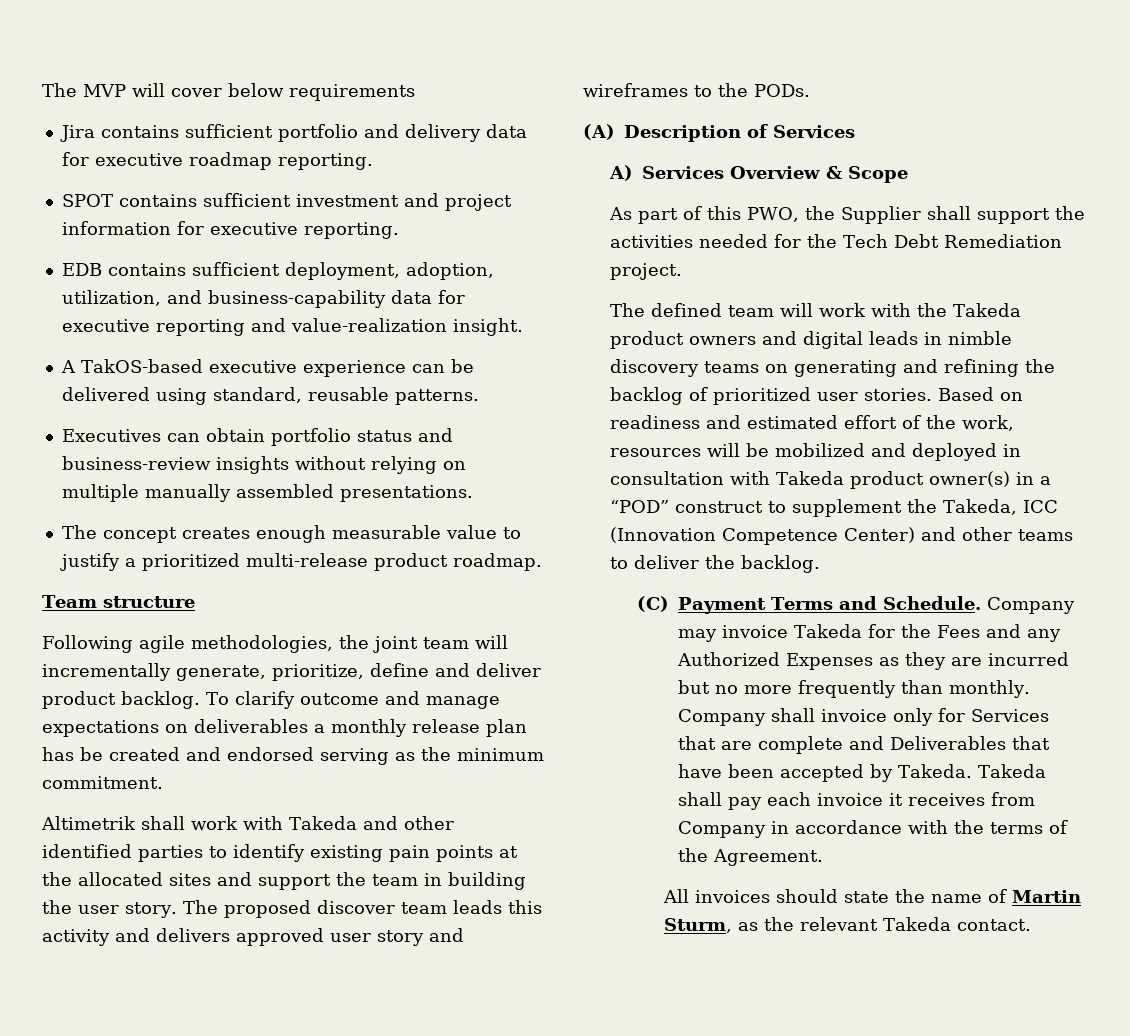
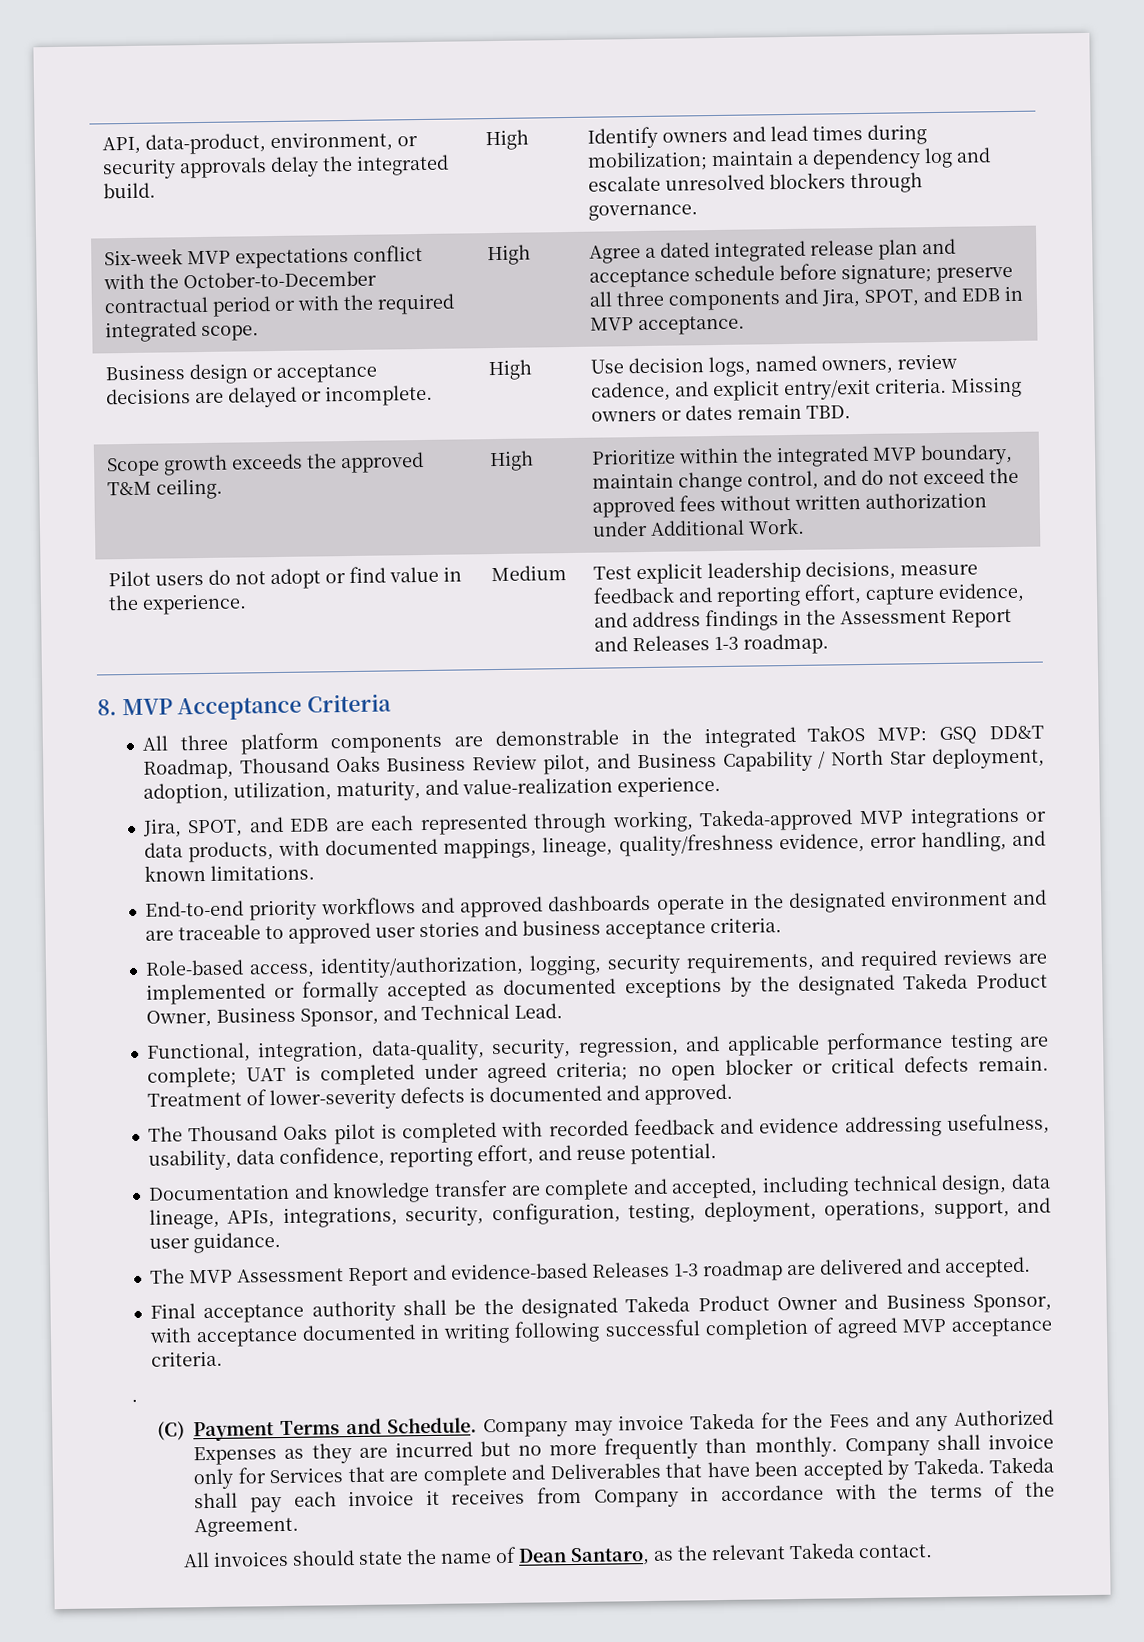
[42,83,415,101] [59,124,527,142] [61,152,373,170] [61,193,512,211] [61,221,399,239] [61,262,494,280] [61,290,465,308] [61,318,523,336] [60,359,474,377] [61,387,479,405] [61,428,453,446] [61,456,466,474] [61,484,473,502] [61,525,521,543] [59,553,542,571] [42,595,195,608] [42,635,508,653] [42,663,541,681] [42,691,500,709] [42,719,527,737] [42,747,544,765] [42,776,163,789] [41,816,454,830] [42,844,518,862] [42,872,526,890] [42,900,542,918] [42,928,464,946] [583,83,810,97] [583,124,855,142] [608,165,908,183] [608,206,1085,224] [609,234,1062,248] [609,263,682,280] [609,303,1021,317] [609,331,1012,349] [609,359,1055,377] [609,387,1023,405] [609,415,1014,431] [609,443,1021,461] [609,471,1051,489] [609,499,1058,517] [609,527,1073,545] [609,555,820,573] The MVP will cover below requirements // Jira contains sufficient portfolio and delivery data for executive roadmap reporting. // SPOT contains sufficient investment and project information for executive reporting. // EDB contains sufficient deployment, adoption, utilization, and business-capability data for executive reporting and value-realization insight. // A TakOS-based executive experience can be delivered using standard, reusable patterns. // Executives can obtain portfolio status and business-review insights without relying on multiple manually assembled presentations. // The concept creates enough measurable value to justify a prioritized multi-release product roadmap. // Team structure // Following agile methodologies, the joint team will incrementally generate, prioritize, define and deliver product backlog. To clarify outcome and manage expectations on deliverables a monthly release plan has be created and endorsed serving as the minimum commitment. // Altimetrik shall work with Takeda and other identified parties to identify existing pain points at the allocated sites and support the team in building the user story. The proposed discover team leads this activity and delivers approved user story and wireframes to the PODs. // (A) Description of Services // A) Services Overview & Scope // As part of this PWO, the Supplier shall support the activities needed for the Tech Debt Remediation project. // The defined team will work with the Takeda product owners and digital leads in nimble discovery teams on generating and refining the backlog of prioritized user stories. Based on readiness and estimated effort of the work, resources will be mobilized and deployed in consultation with Takeda product owner(s) in a “POD” construct to supplement the Takeda, ICC (Innovation Competence Center) and other teams to deliver the backlog. -> [101,131,418,155] [101,154,449,180] [102,182,156,199] [484,129,529,151] [586,124,927,149] [586,147,991,172] [587,172,923,194] [587,204,698,221] [103,244,423,269] [102,270,377,290] [103,293,455,317] [104,321,259,343] [486,244,531,266] [588,238,956,264] [588,263,1013,288] [588,285,1023,311] [589,315,745,336] [104,363,378,385] [105,384,433,408] [487,359,532,381] [589,353,957,378] [590,376,1022,402] [590,403,851,422] [106,451,424,477] [106,478,223,500] [488,450,534,472] [590,443,1013,468] [591,467,1019,493] [591,492,987,518] [591,517,805,537] [107,566,462,590] [107,593,247,615] [490,565,567,582] [592,560,978,585] [592,582,1025,608] [593,609,1012,632] [593,633,829,655] [97,693,393,721] [141,724,1044,755] [142,747,1045,780] [142,775,721,804] [141,806,1048,838] [143,830,1047,863] [143,864,315,882] [144,889,1048,921] [144,917,782,944] [144,949,1047,979] [145,972,1049,1005] [145,1003,563,1028] [145,1031,1049,1063] [146,1055,1050,1088] [146,1083,733,1111] [147,1113,1051,1145] [147,1143,717,1171] [147,1173,1051,1204] [148,1197,1051,1230] [148,1232,281,1254] [149,1256,1031,1287] [149,1292,1052,1324] [148,1317,1054,1348] [150,1350,223,1367] [131,1398,139,1403] API, data-product, environment, or security approvals delay the integrated build. | High | Identify owners and lead times during mobilization; maintain a dependency log and escalate unresolved blockers through governance. // Six-week MVP expectations conflict with the October-to-December contractual period or with the required integrated scope. | High | Agree a dated integrated release plan and acceptance schedule before signature; preserve all three components and Jira, SPOT, and EDB in MVP acceptance. // Business design or acceptance decisions are delayed or incomplete. | High | Use decision logs, named owners, review cadence, and explicit entry/exit criteria. Missing owners or dates remain TBD. // Scope growth exceeds the approved T&M ceiling. | High | Prioritize within the integrated MVP boundary, maintain change control, and do not exceed the approved fees without written authorization under Additional Work. // Pilot users do not adopt or find value in the experience. | Medium | Test explicit leadership decisions, measure feedback and reporting effort, capture evidence, and address findings in the Assessment Report and Releases 1-3 roadmap. // 8. MVP Acceptance Criteria // All three platform components are demonstrable in the integrated TakOS MVP: GSQ DD&T Roadmap, Thousand Oaks Business Review pilot, and Business Capability / North Star deployment, adoption, utilization, maturity, and value-realization experience. // Jira, SPOT, and EDB are each represented through working, Takeda-approved MVP integrations or data products, with documented mappings, lineage, quality/freshness evidence, error handling, and known limitations. // End-to-end priority workflows and approved dashboards operate in the designated environment and are traceable to approved user stories and business acceptance criteria. // Role-based access, identity/authorization, logging, security requirements, and required reviews are implemented or formally accepted as documented exceptions by the designated Takeda Product Owner, Business Sponsor, and Technical Lead. // Functional, integration, data-quality, security, regression, and applicable performance testing are complete; UAT is completed under agreed criteria; no open blocker or critical defects remain. Treatment of lower-severity defects is documented and approved. // The Thousand Oaks pilot is completed with recorded feedback and evidence addressing usefulness, usability, data confidence, reporting effort, and reuse potential. // Documentation and knowledge transfer are complete and accepted, including technical design, data lineage, APIs, integrations, security, configuration, testing, deployment, operations, support, and user guidance. // The MVP Assessment Report and evidence-based Releases 1-3 roadmap are delivered and accepted. // Final acceptance authority shall be the designated Takeda Product Owner and Business Sponsor, with acceptance documented in writing following successful completion of agreed MVP acceptance criteria. // .
[1011,890,1081,903] [663,918,732,933] Martin Sturm, -> [518,1547,651,1567] Dean Santaro,

